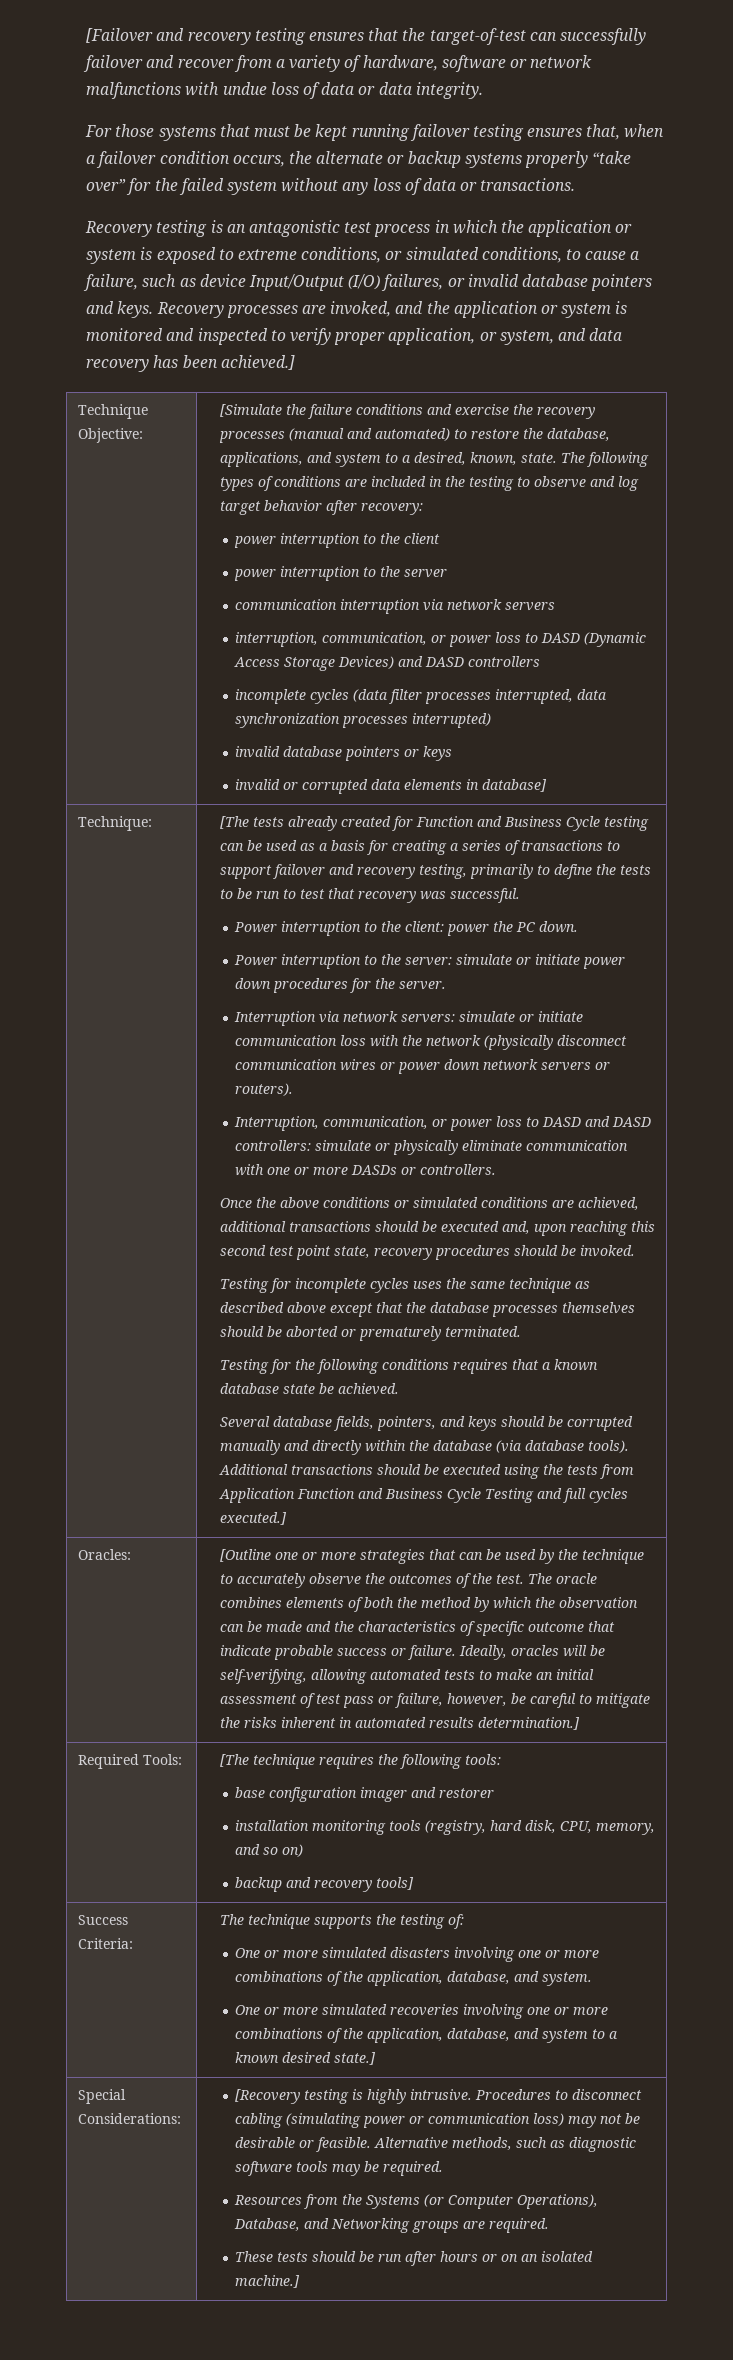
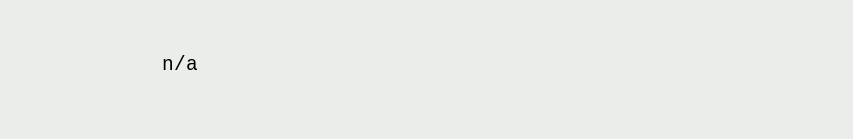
[86,28,646,45] [83,55,593,72] [86,82,483,99] [85,124,665,141] [86,151,632,168] [86,178,576,195] [85,220,633,237] [86,247,640,264] [83,274,653,291] [86,301,628,318] [86,328,623,345] [86,355,295,372] [77,404,148,419] [77,428,143,443] [219,404,595,419] [218,428,610,443] [219,452,649,467] [219,476,639,491] [219,500,423,515] [234,533,441,548] [234,566,448,581] [235,599,556,614] [235,632,647,647] [234,656,541,671] [235,689,608,704] [235,713,492,728] [235,746,453,761] [235,779,548,794] [77,816,152,831] [219,816,649,831] [219,840,620,855] [219,864,651,879] [219,888,520,903] [234,921,579,936] [234,954,626,969] [235,978,447,993] [234,1011,584,1026] [235,1035,628,1050] [235,1059,611,1074] [235,1083,294,1096] [234,1116,652,1131] [235,1140,629,1155] [235,1164,497,1176] [219,1197,639,1211] [219,1221,655,1236] [219,1245,635,1260] [219,1278,590,1293] [219,1302,635,1317] [219,1326,521,1341] [219,1359,598,1374] [219,1383,399,1395] [219,1416,633,1431] [219,1440,629,1455] [218,1464,634,1479] [218,1488,628,1503] [219,1512,287,1525] [77,1549,131,1560] [219,1549,644,1564] [219,1573,597,1588] [219,1597,638,1612] [219,1621,615,1636] [219,1645,605,1660] [219,1669,594,1684] [219,1693,650,1708] [219,1717,580,1730] [77,1754,182,1769] [219,1754,501,1769] [235,1787,495,1802] [235,1820,656,1835] [235,1844,304,1857] [235,1877,415,1892] [77,1915,128,1925] [77,1938,133,1949] [219,1914,464,1929] [235,1947,600,1962] [235,1971,593,1986] [235,2004,609,2019] [235,2028,619,2043] [235,2052,377,2065] [77,2089,126,2104] [77,2113,181,2124] [235,2089,643,2104] [235,2113,641,2128] [235,2137,637,2152] [235,2161,444,2176] [234,2194,599,2209] [234,2218,550,2233] [235,2251,594,2266] [235,2275,301,2288] [Failover and recovery testing ensures that the target-of-test can successfully failover and recover from a variety of hardware, software or network malfunctions with undue loss of data or data integrity. // For those systems that must be kept running failover testing ensures that, when a failover condition occurs, the alternate or backup systems properly “take over” for the failed system without any loss of data or transactions. // Recovery testing is an antagonistic test process in which the application or system is exposed to extreme conditions, or simulated conditions, to cause a failure, such as device Input/Output (I/O) failures, or invalid database pointers and keys. Recovery processes are invoked, and the application or system is monitored and inspected to verify proper application, or system, and data recovery has been achieved.] // Technique Objective: | [Simulate the failure conditions and exercise the recovery processes (manual and automated) to restore the database, applications, and system to a desired, known, state. The following types of conditions are included in the testing to observe and log target behavior after recovery: // power interruption to the client // power interruption to the server // communication interruption via network servers // interruption, communication, or power loss to DASD (Dynamic Access Storage Devices) and DASD controllers // incomplete cycles (data filter processes interrupted, data synchronization processes interrupted) // invalid database pointers or keys // invalid or corrupted data elements in database] // Technique: | [The tests already created for Function and Business Cycle testing can be used as a basis for creating a series of transactions to support failover and recovery testing, primarily to define the tests to be run to test that recovery was successful. // Power interruption to the client: power the PC down. // Power interruption to the server: simulate or initiate power down procedures for the server. // Interruption via network servers: simulate or initiate communication loss with the network (physically disconnect communication wires or power down network servers or routers). // Interruption, communication, or power loss to DASD and DASD controllers: simulate or physically eliminate communication with one or more DASDs or controllers. // Once the above conditions or simulated conditions are achieved, additional transactions should be executed and, upon reaching this second test point state, recovery procedures should be invoked. // Testing for incomplete cycles uses the same technique as described above except that the database processes themselves should be aborted or prematurely terminated. // Testing for the following conditions requires that a known database state be achieved. // Several database fields, pointers, and keys should be corrupted manually and directly within the database (via database tools). Additional transactions should be executed using the tests from Application Function and Business Cycle Testing and full cycles executed.] // Oracles: | [Outline one or more strategies that can be used by the technique to accurately observe the outcomes of the test. The oracle combines elements of both the method by which the observation can be made and the characteristics of specific outcome that indicate probable success or failure. Ideally, oracles will be self-verifying, allowing automated tests to make an initial assessment of test pass or failure, however, be careful to mitigate the risks inherent in automated results determination.] // Required Tools: | [The technique requires the following tools: // base configuration imager and restorer // installation monitoring tools (registry, hard disk, CPU, memory, and so on) // backup and recovery tools] // Success Criteria: | The technique supports the testing of: // One or more simulated disasters involving one or more combinations of the application, database, and system. // One or more simulated recoveries involving one or more combinations of the application, database, and system to a known desired state.] // Special Considerations: | [Recovery testing is highly intrusive. Procedures to disconnect cabling (simulating power or communication loss) may not be desirable or feasible. Alternative methods, such as diagnostic software tools may be required. // Resources from the Systems (or Computer Operations), Database, and Networking groups are required. // These tests should be run after hours or on an isolated machine.] -> [161,55,198,70] n/a

